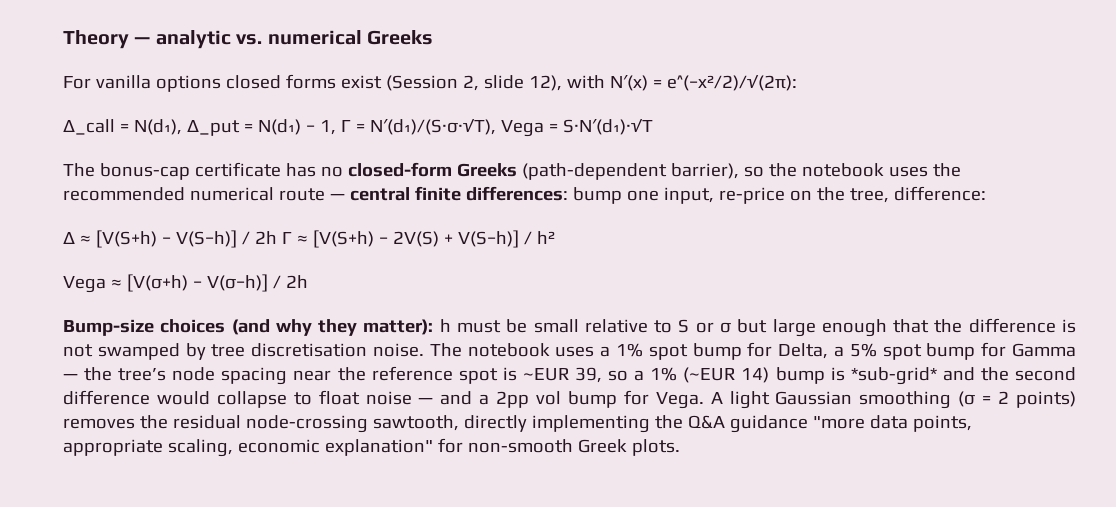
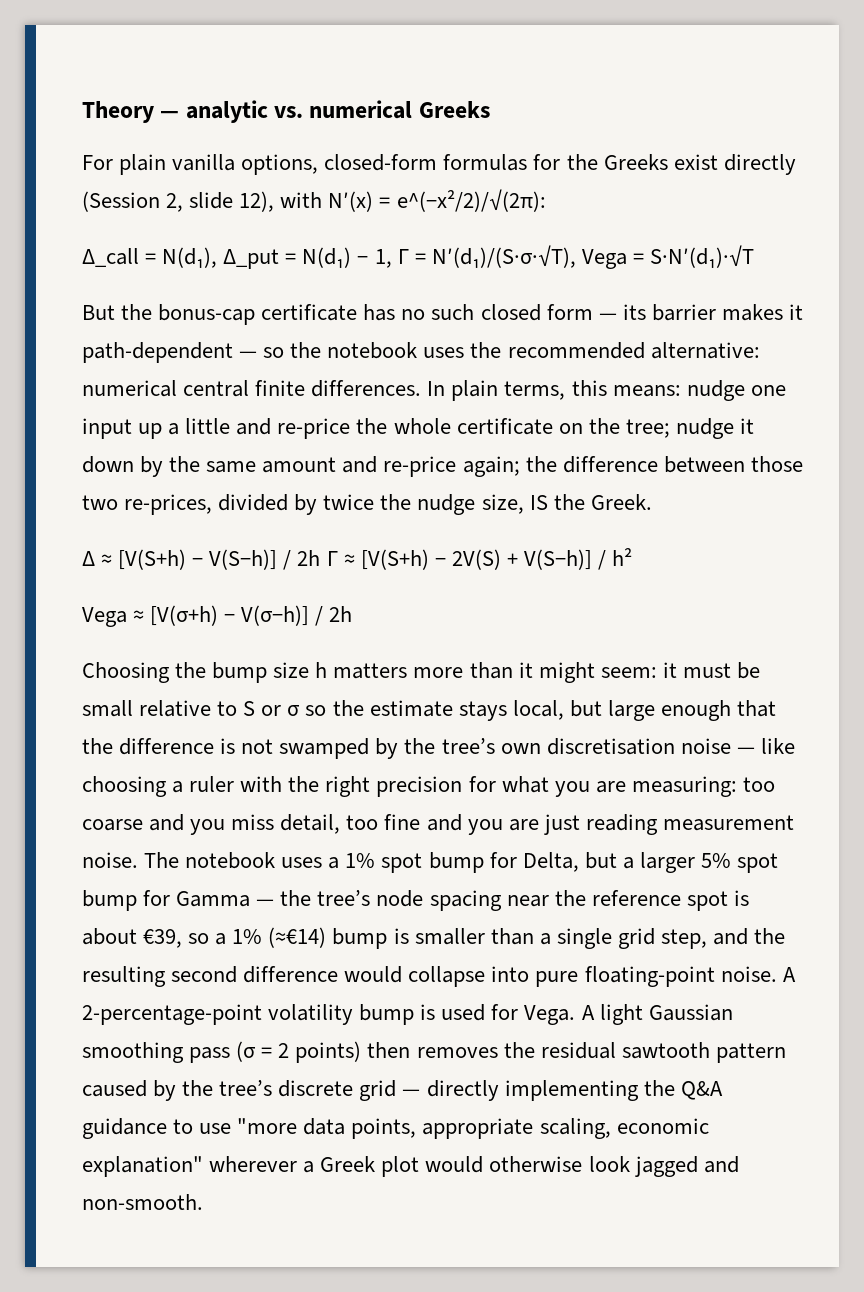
[95,74,382,92] vanilla options closed forms exist -> [119,154,796,175] plain vanilla options, closed-form formulas for the Greeks exist directly
[63,163,95,177] The -> [82,304,153,320] But the
[347,162,739,180] closed-form Greeks (path-dependent barrier), -> [431,304,803,321] [82,342,258,363] such closed form — its barrier makes it path-dependent —
[189,186,986,204] numerical route — central finite differences: bump one input, re-price on the tree, difference: -> [650,342,760,359] [82,380,786,401] [82,418,754,439] [82,456,803,477] [82,494,652,515] alternative: numerical central finite differences. In plain terms, this means: nudge one input up a little and re-price the whole certificate on the tree; nudge it down by the same amount and re-price again; the difference between those two re-prices, divided by twice the nudge size, IS the Greek.
[63,319,451,336] Bump-size choices (and why they matter): h -> [82,662,677,683] Choosing the bump size h matters more than it might seem: it
(732, 327) none -> [305,700,564,721] so the estimate stays local,
[211,343,368,357] tree discretisation -> [404,738,795,755] [82,776,775,797] [82,814,794,835] the tree’s own discretisation noise — like choosing a ruler with the right precision for what you are measuring: too coarse and you miss detail, too fine and you are just reading measurement
[833,346,844,357] a -> [584,852,695,873] but a larger
[522,367,602,383] ~EUR 39, -> [82,928,183,948] about €39,
[683,367,937,385] (~EUR 14) bump is *sub-grid* -> [268,927,707,949] (≈€14) bump is smaller than a single grid step,
(1009, 374) none -> [82,966,166,987] resulting
[293,390,617,408] to float noise — and a 2pp vol bump -> [491,966,796,987] [82,1004,486,1025] into pure floating-point noise. A 2-percentage-point volatility bump is used
(952, 400) none -> [189,1047,231,1063] pass
(1077, 399) none -> [367,1042,411,1058] then
[245,415,459,433] node-crossing sawtooth, -> [621,1042,786,1063] [82,1080,421,1101] sawtooth pattern caused by the tree’s discrete grid —
(808, 424) none -> [173,1119,232,1134] to use
[437,438,680,456] for non-smooth Greek plots. -> [209,1156,739,1177] [82,1194,203,1210] wherever a Greek plot would otherwise look jagged and non-smooth.

